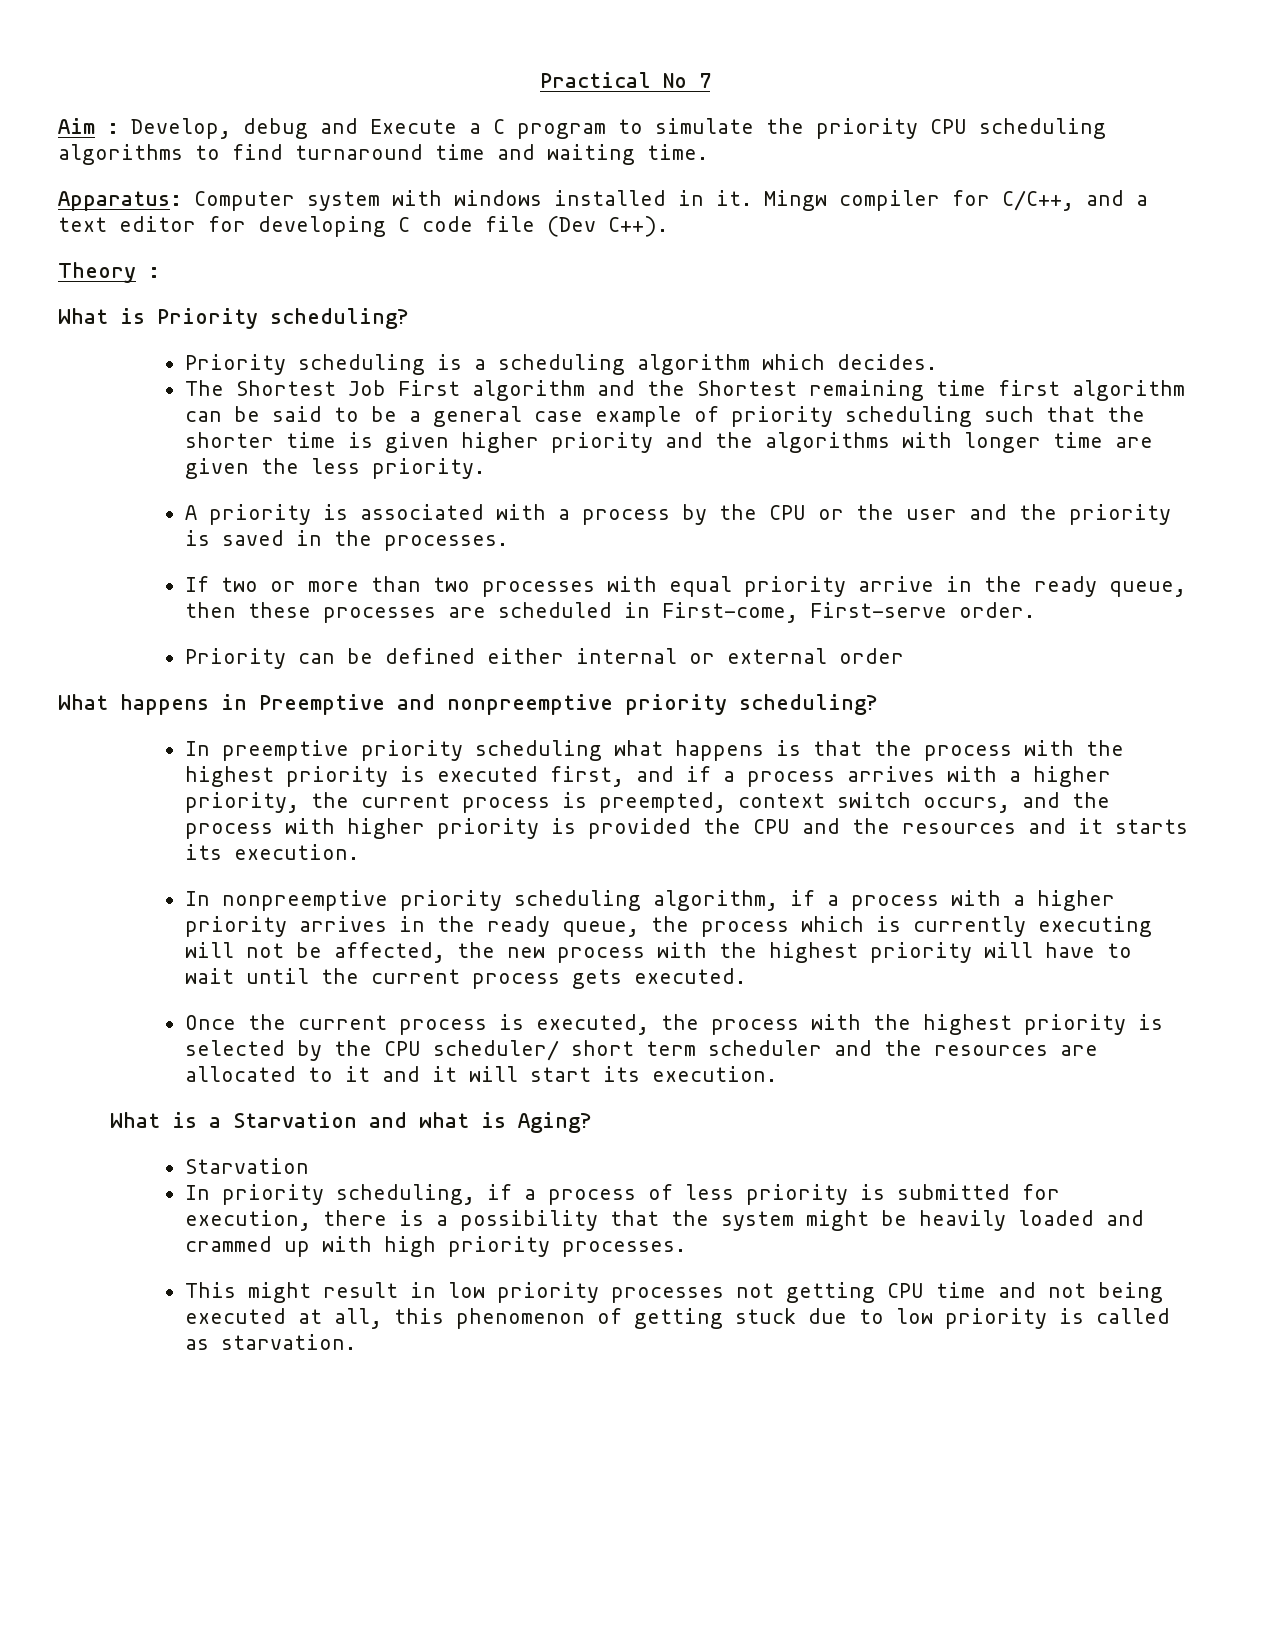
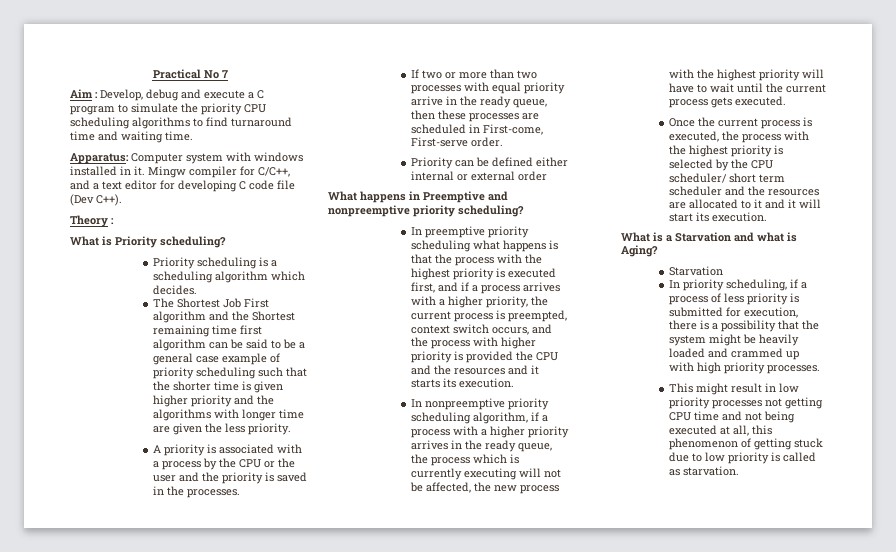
[370,119,457,134] Execute -> [204,90,245,99] execute

